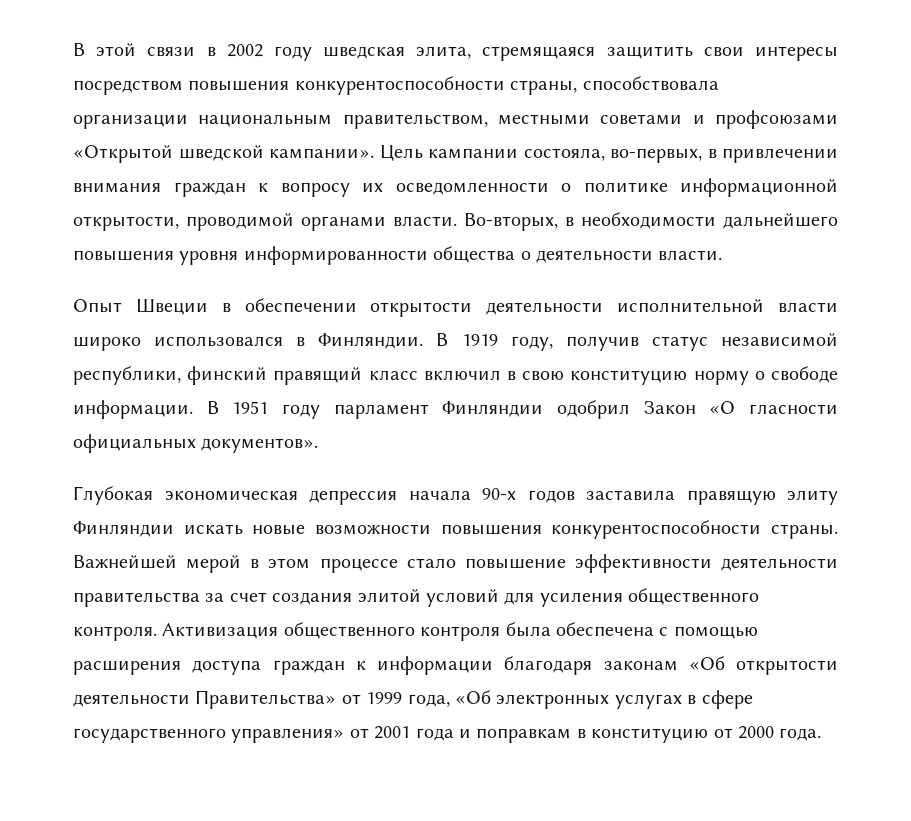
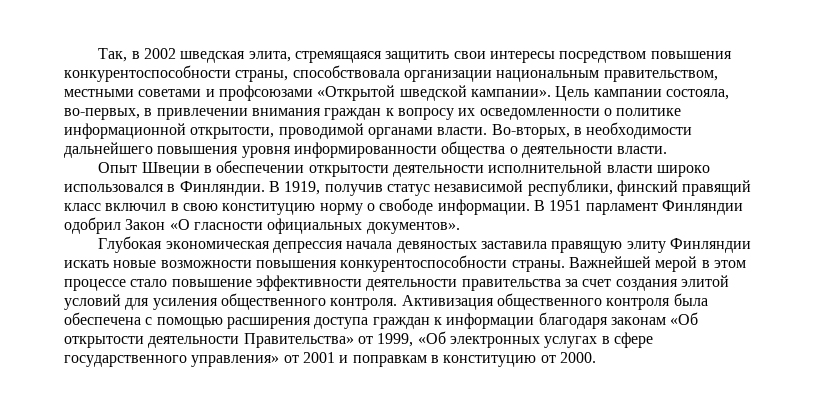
[73,43,196,57] В этой связи -> [98,48,128,62] Так,
[273,46,312,61] году -> (177, 53) none
[461,334,553,351] 1919 году, -> [284,181,321,195] 1919,
[282,404,320,419] году -> (582, 205) none
[482,488,575,503] 90-х годов -> [396,241,477,253] девяностых
[366,692,450,707] 1999 года, -> [377,333,414,347] 1999,
[415,728,454,741] года -> (335, 357) none
[737,726,822,741] 2000 года. -> [559,352,596,363] 2000.

